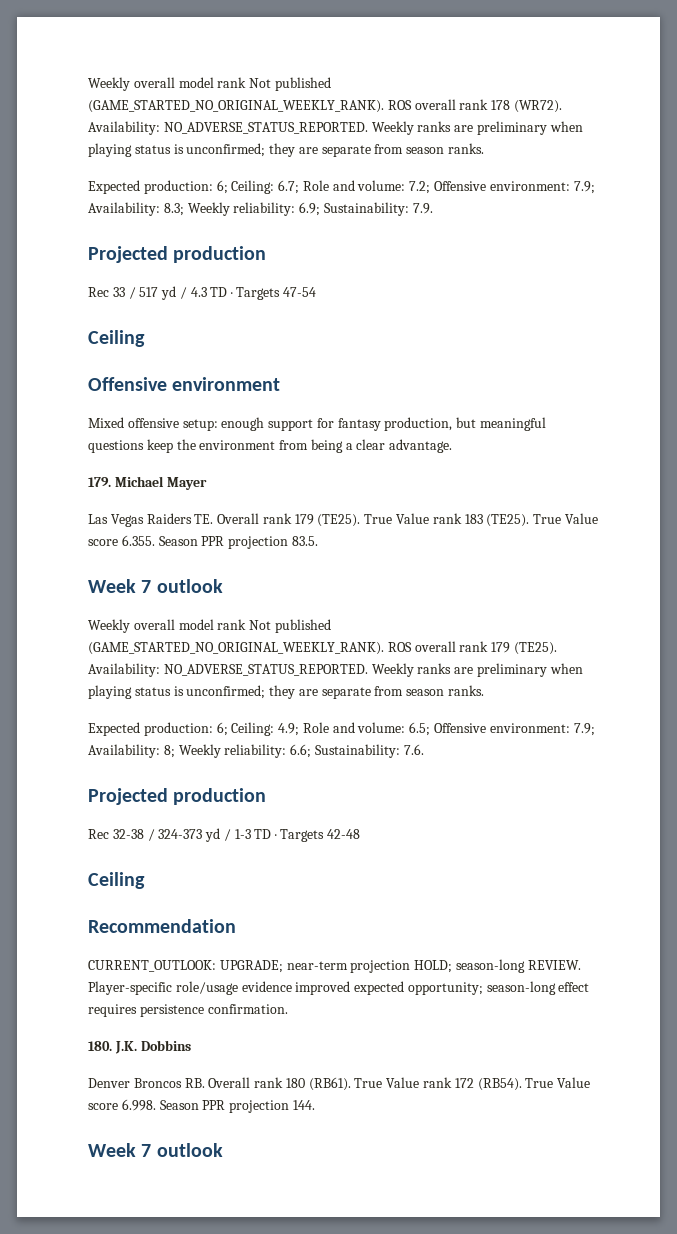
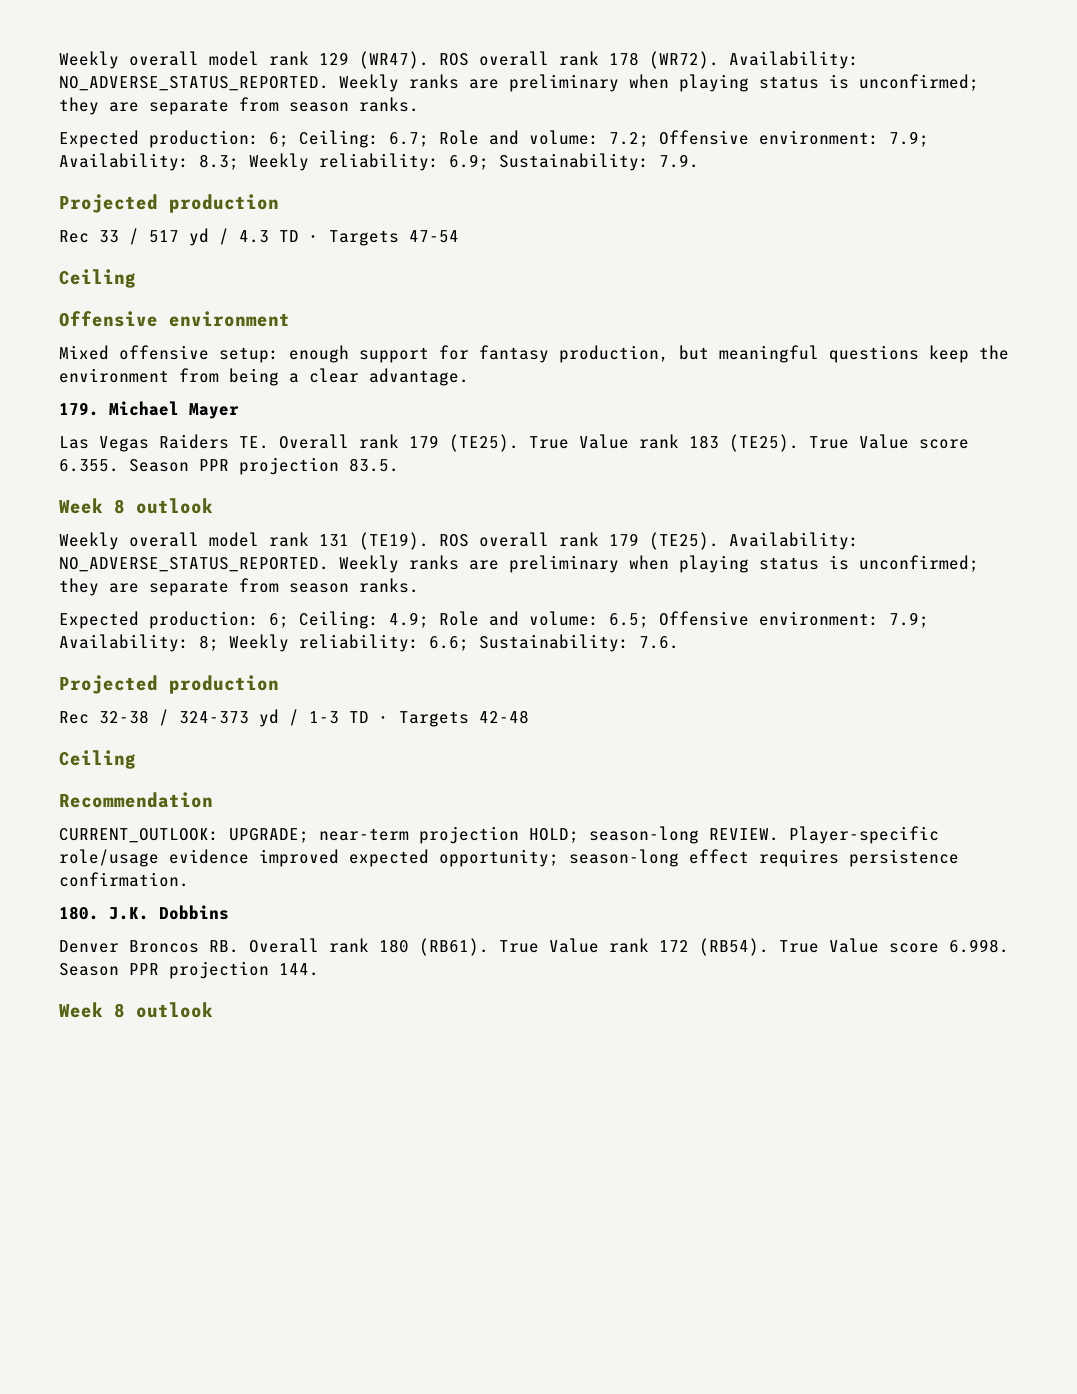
[88,77,331,91] [88,100,384,113] Weekly overall model rank Not published (GAME_STARTED_NO_ORIGINAL_WEEKLY_RANK). -> [59,51,429,69] Weekly overall model rank 129 (WR47).
[141,580,152,593] 7 -> [114,499,125,514] 8
[249,619,331,633] [88,642,384,655] Not published (GAME_STARTED_NO_ORIGINAL_WEEKLY_RANK). -> [319,532,429,550] 131 (TE19).
[141,1144,152,1157] 7 -> [114,1003,125,1018] 8

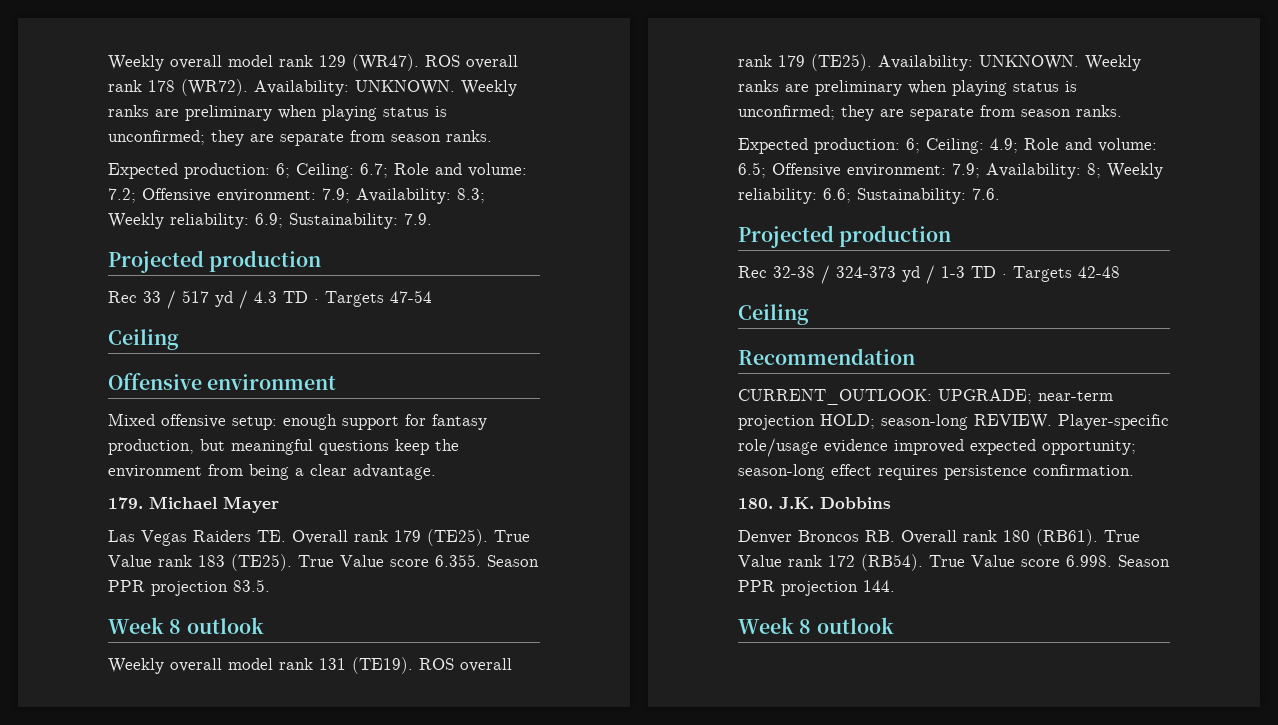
[59,76,329,91] NO_ADVERSE_STATUS_REPORTED. -> [355,80,455,95] UNKNOWN.
[59,557,329,572] NO_ADVERSE_STATUS_REPORTED. -> [979,55,1079,70] UNKNOWN.

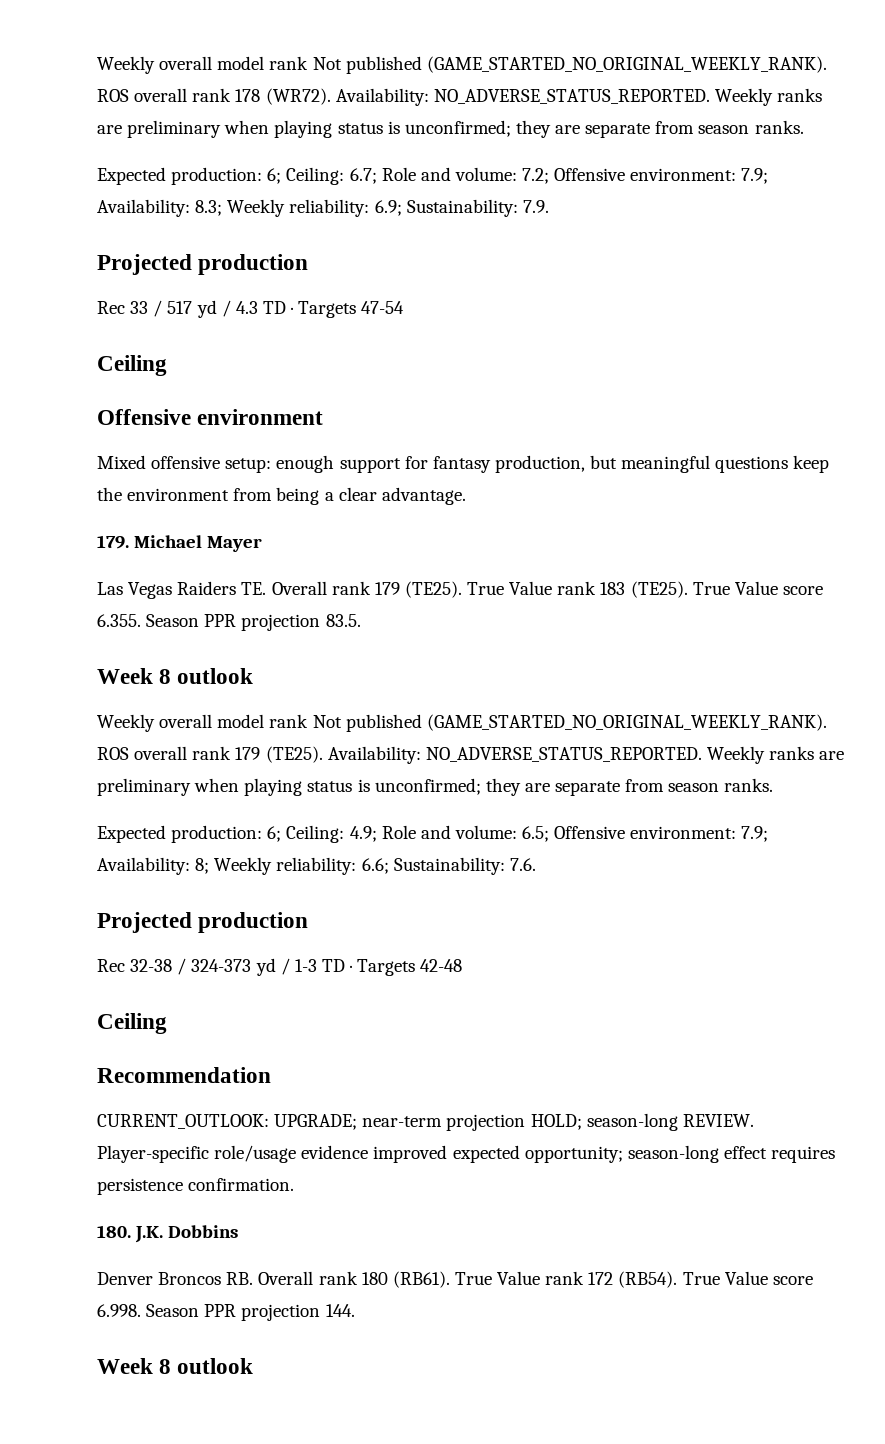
[108,54,419,71] Weekly overall model rank 129 (WR47). -> [97,56,827,74] Weekly overall model rank Not published (GAME_STARTED_NO_ORIGINAL_WEEKLY_RANK).
[355,80,455,95] UNKNOWN. -> [433,89,710,104] NO_ADVERSE_STATUS_REPORTED.
[319,657,413,674] 131 (TE19). -> [312,714,827,732] Not published (GAME_STARTED_NO_ORIGINAL_WEEKLY_RANK).
[979,55,1079,70] UNKNOWN. -> [425,747,702,762] NO_ADVERSE_STATUS_REPORTED.

